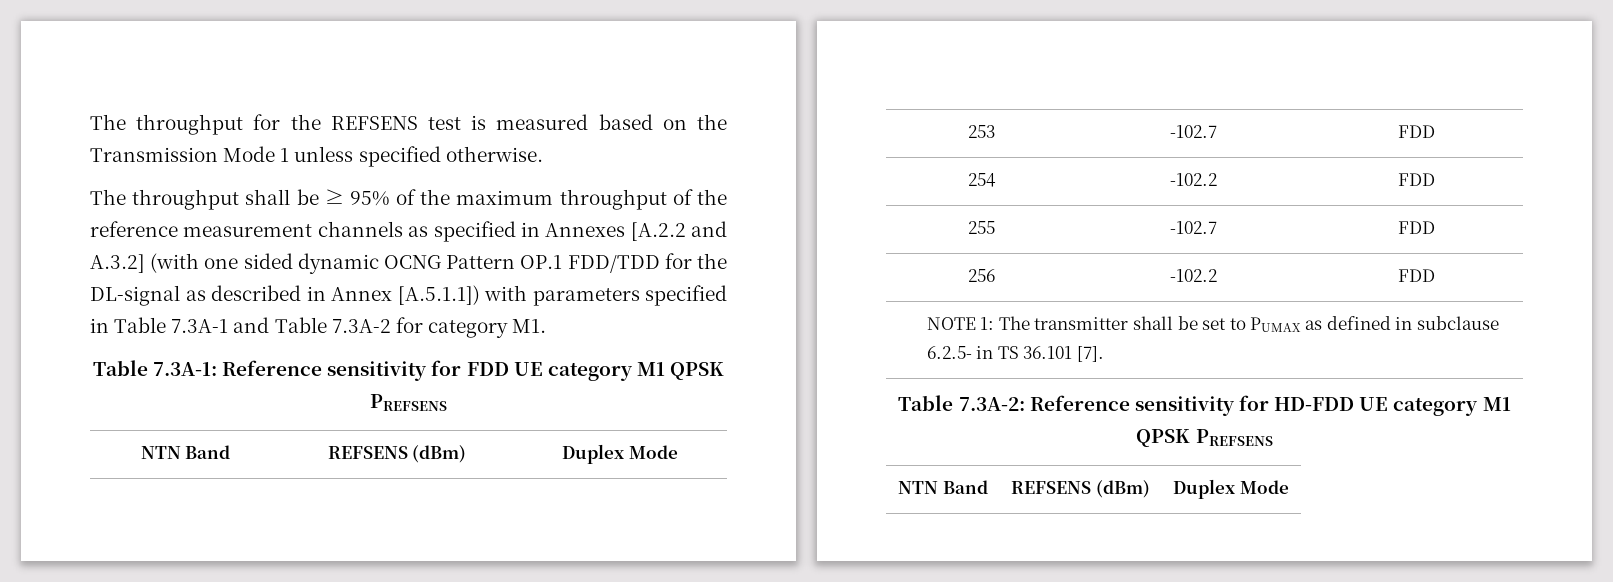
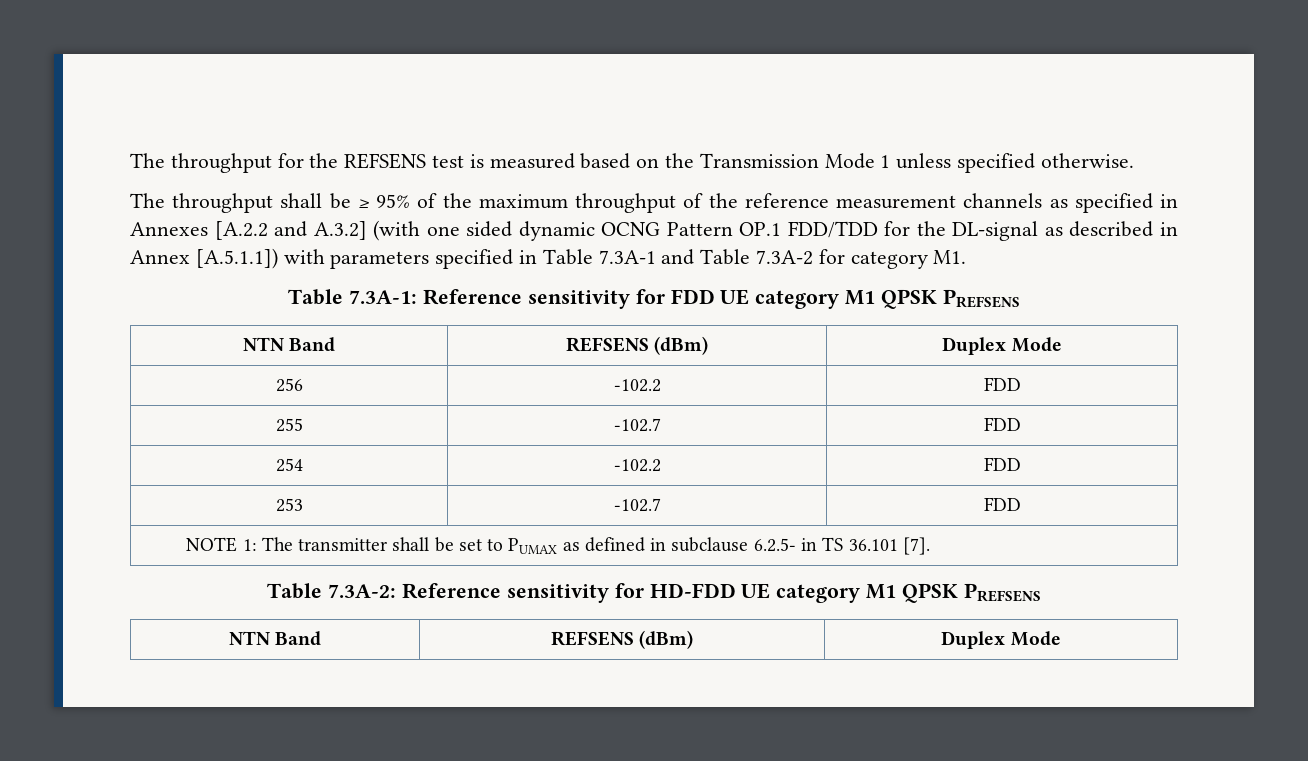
[968,125,995,138] 253 -> [275,378,303,392] [613,379,661,392] [983,377,1021,391] [275,418,303,432] 256 | -102.2 | FDD // 255
[968,221,995,234] [1169,221,1217,234] [1397,221,1435,234] [968,269,995,282] [1169,269,1217,282] [1397,269,1435,282] 255 | -102.7 | FDD // 256 | -102.2 | FDD -> [275,498,303,512] [613,498,661,512] [983,497,1021,511] 253 | -102.7 | FDD

